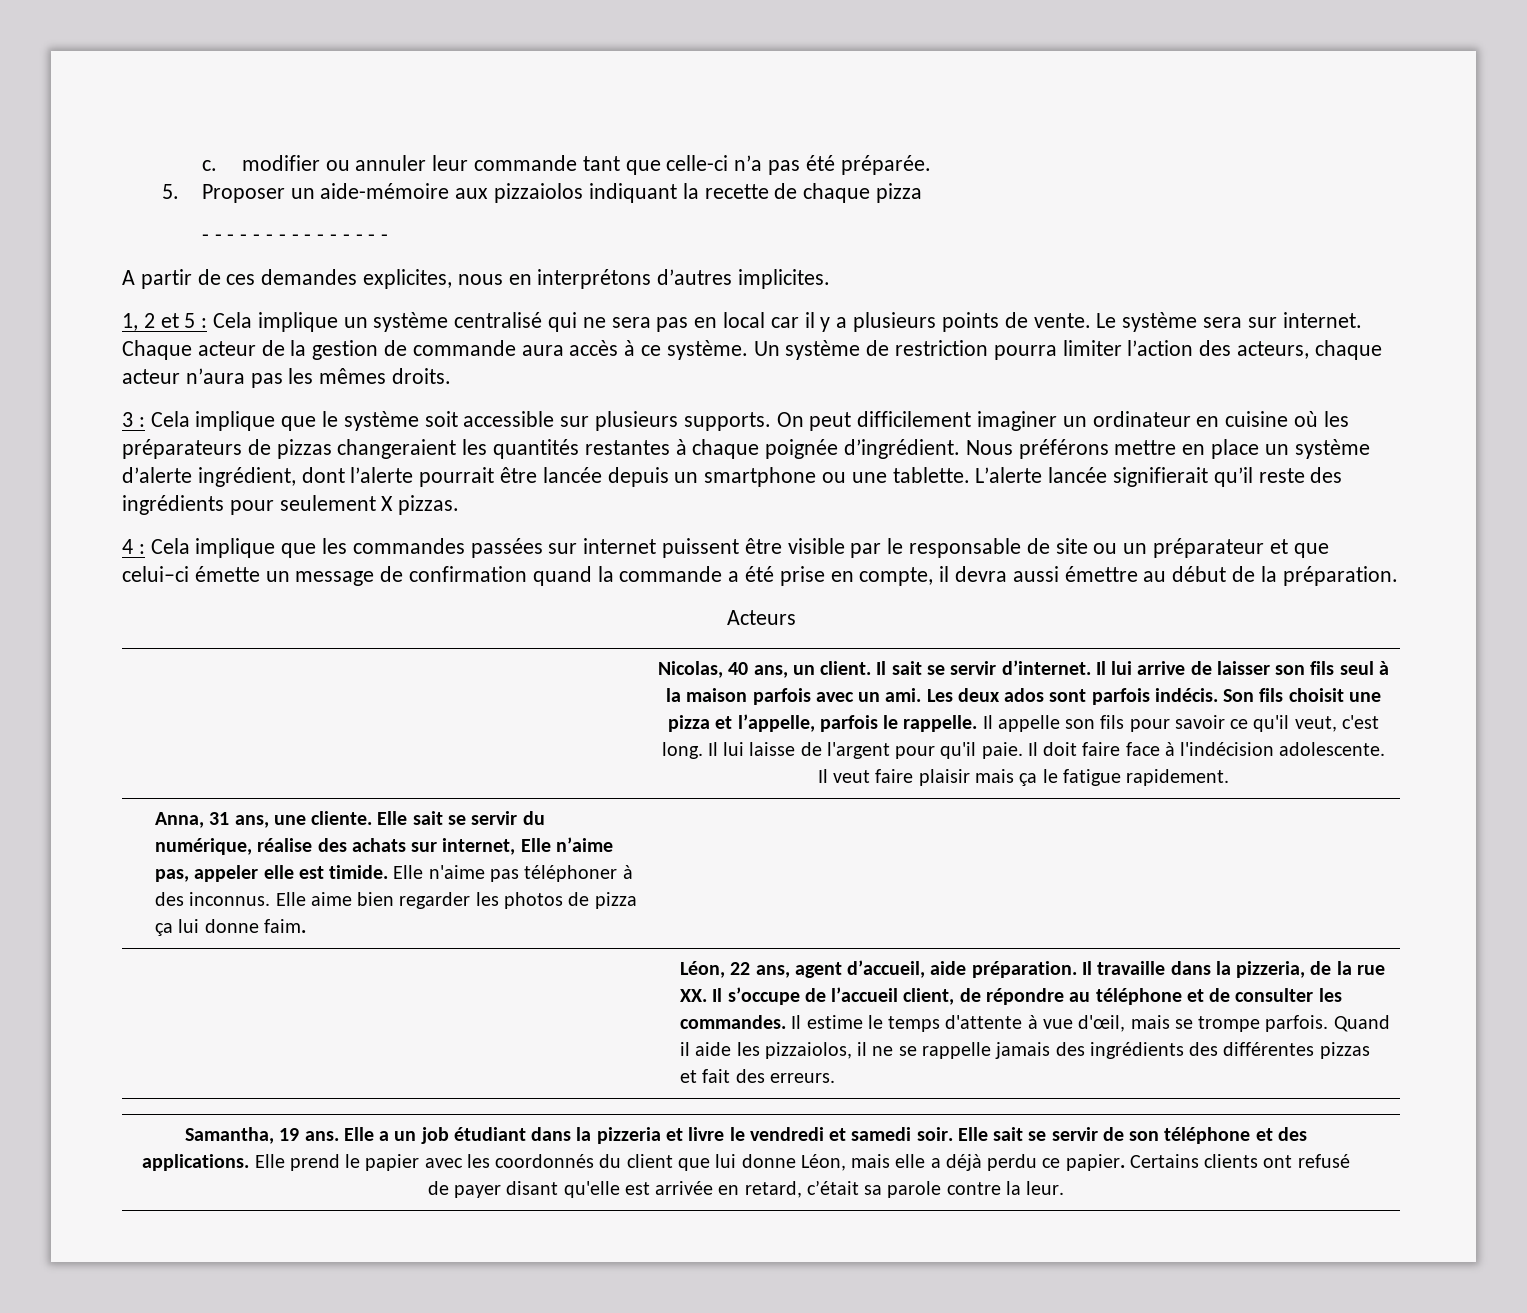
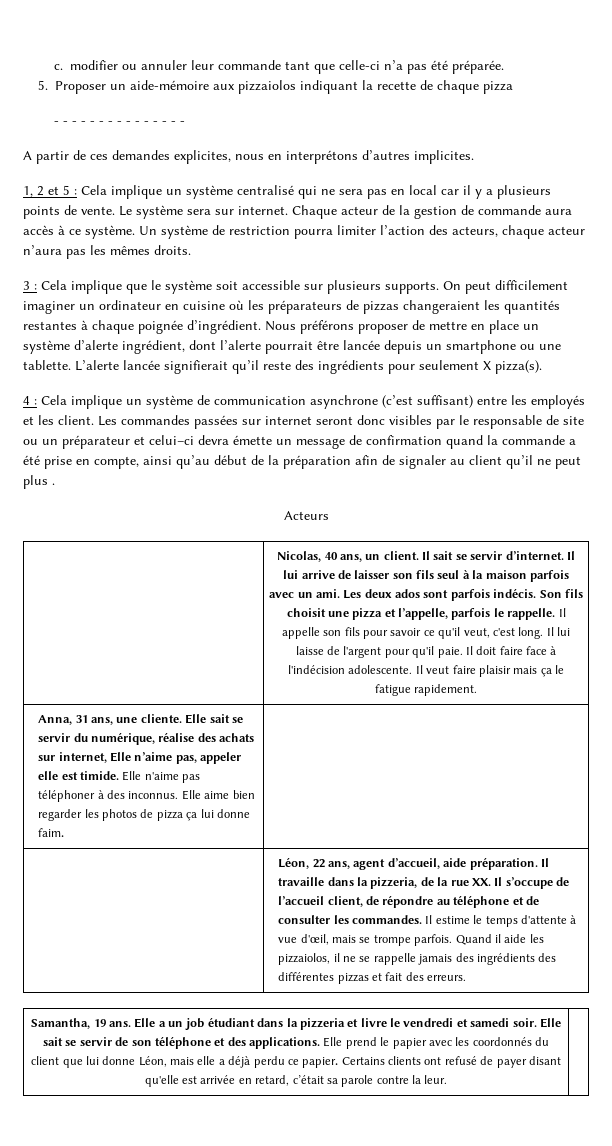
(1109, 449) none -> [358,320,425,334] proposer de
[398,495,460,515] pizzas. -> [495,360,542,374] pizza(s).
[281,538,348,558] que les -> [126,395,585,409] [23,415,117,426] un système de communication asynchrone (c’est suffisant) entre les employés et les client. Les
[662,538,845,558] puissent être visible -> [316,415,432,425] seront donc visibles
[1293,543,1329,558] [122,566,189,582] que celui–ci -> [149,435,229,445] celui–ci devra
[939,566,1398,586] il devra aussi émettre au début de la préparation. -> [143,455,581,469] [23,475,55,489] ainsi qu’au début de la préparation afin de signaler au client qu’il ne peut plus .

